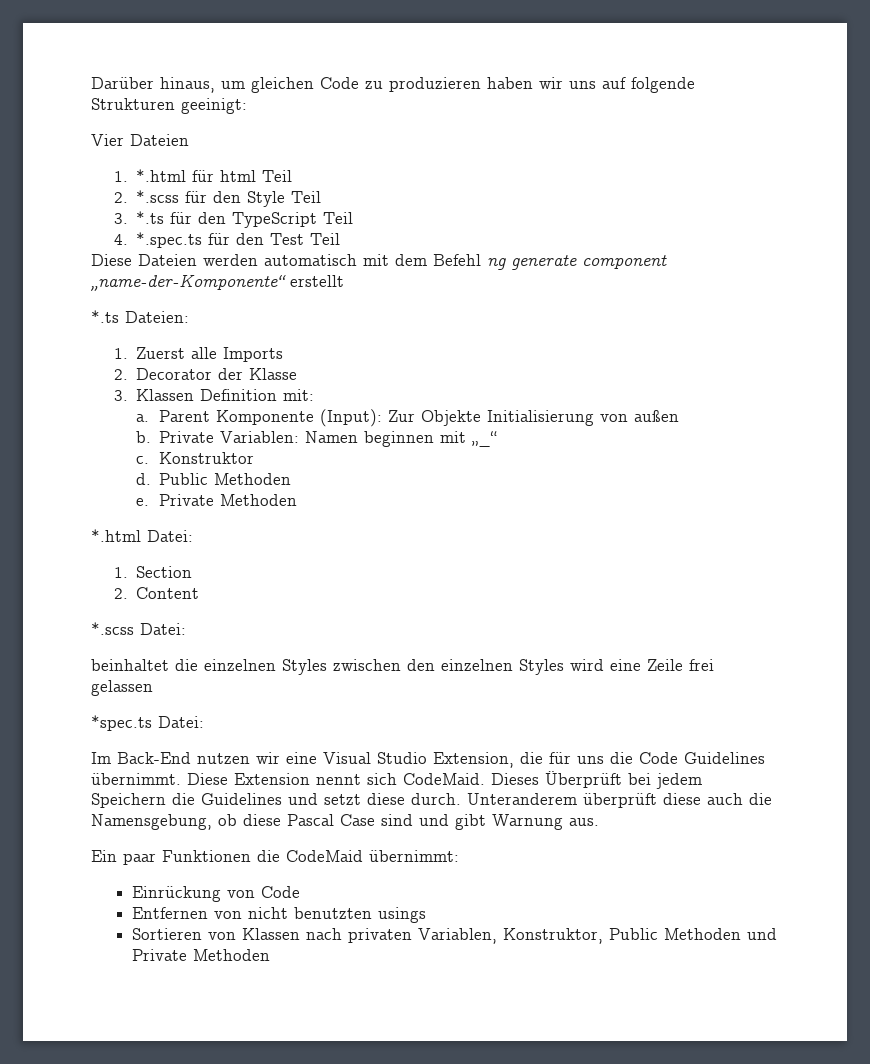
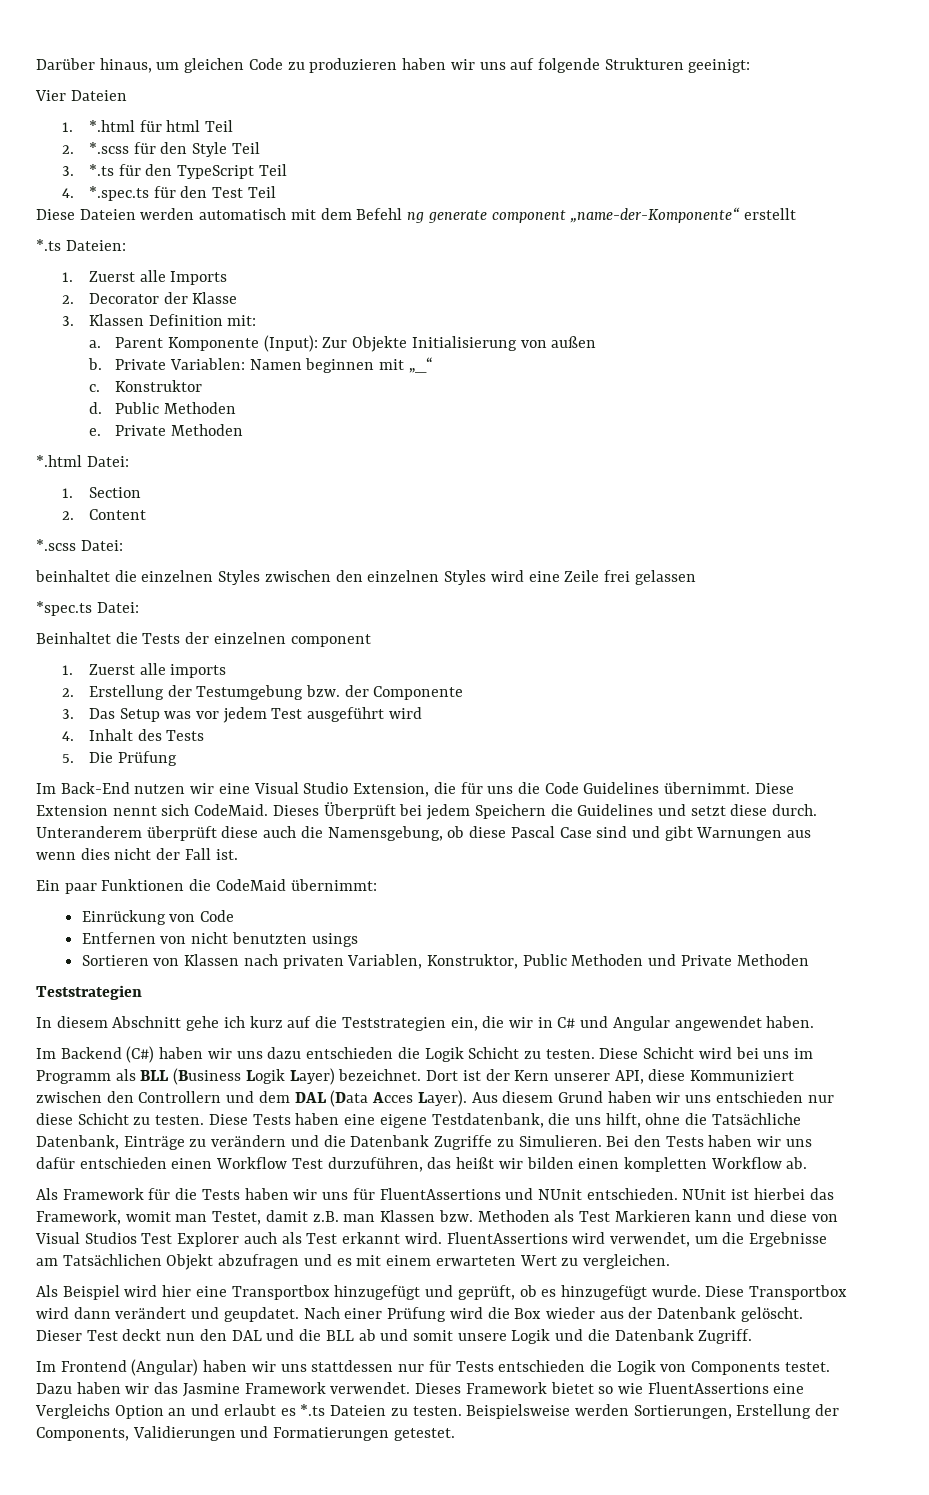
(204, 722) none -> [36,632,371,647] [62,663,227,678] [62,685,464,700] [62,707,422,723] [62,729,205,741] [62,751,177,766] // Beinhaltet die Tests der einzelnen component // 1. Zuerst alle imports // 2. Erstellung der Testumgebung bzw. der Componente // 3. Das Setup was vor jedem Test ausgeführt wird // 4. Inhalt des Tests // 5. Die Prüfung
[492,814,599,830] Warnung aus. -> [696,827,812,841] [36,848,238,860] Warnungen aus wenn dies nicht der Fall ist.
(270, 955) none -> [36,985,142,1000] [36,1016,815,1031] [36,1046,814,1063] [36,1068,795,1085] [36,1090,834,1107] [36,1113,801,1128] [36,1135,812,1150] [36,1157,808,1172] [36,1188,834,1200] [36,1210,838,1225] [35,1232,828,1247] [36,1254,670,1270] [36,1285,848,1300] [36,1307,803,1322] [36,1329,753,1344] [36,1359,830,1376] [36,1382,805,1397] [35,1404,840,1419] [36,1426,455,1441] // Teststrategien // In diesem Abschnitt gehe ich kurz auf die Teststrategien ein, die wir in C# und Angular angewendet haben. // Im Backend (C#) haben wir uns dazu entschieden die Logik Schicht zu testen. Diese Schicht wird bei uns im Programm als BLL (Business Logik Layer) bezeichnet. Dort ist der Kern unserer API, diese Kommuniziert zwischen den Controllern und dem DAL (Data Acces Layer). Aus diesem Grund haben wir uns entschieden nur diese Schicht zu testen. Diese Tests haben eine eigene Testdatenbank, die uns hilft, ohne die Tatsächliche Datenbank, Einträge zu verändern und die Datenbank Zugriffe zu Simulieren. Bei den Tests haben wir uns dafür entschieden einen Workflow Test durzuführen, das heißt wir bilden einen kompletten Workflow ab. // Als Framework für die Tests haben wir uns für FluentAssertions und NUnit entschieden. NUnit ist hierbei das Framework, womit man Testet, damit z.B. man Klassen bzw. Methoden als Test Markieren kann und diese von Visual Studios Test Explorer auch als Test erkannt wird. FluentAssertions wird verwendet, um die Ergebnisse am Tatsächlichen Objekt abzufragen und es mit einem erwarteten Wert zu vergleichen. // Als Beispiel wird hier eine Transportbox hinzugefügt und geprüft, ob es hinzugefügt wurde. Diese Transportbox wird dann verändert und geupdatet. Nach einer Prüfung wird die Box wieder aus der Datenbank gelöscht. Dieser Test deckt nun den DAL und die BLL ab und somit unsere Logik und die Datenbank Zugriff. // Im Frontend (Angular) haben wir uns stattdessen nur für Tests entschieden die Logik von Components testet. Dazu haben wir das Jasmine Framework verwendet. Dieses Framework bietet so wie FluentAssertions eine Vergleichs Option an und erlaubt es *.ts Dateien zu testen. Beispielsweise werden Sortierungen, Erstellung der Components, Validierungen und Formatierungen getestet.

